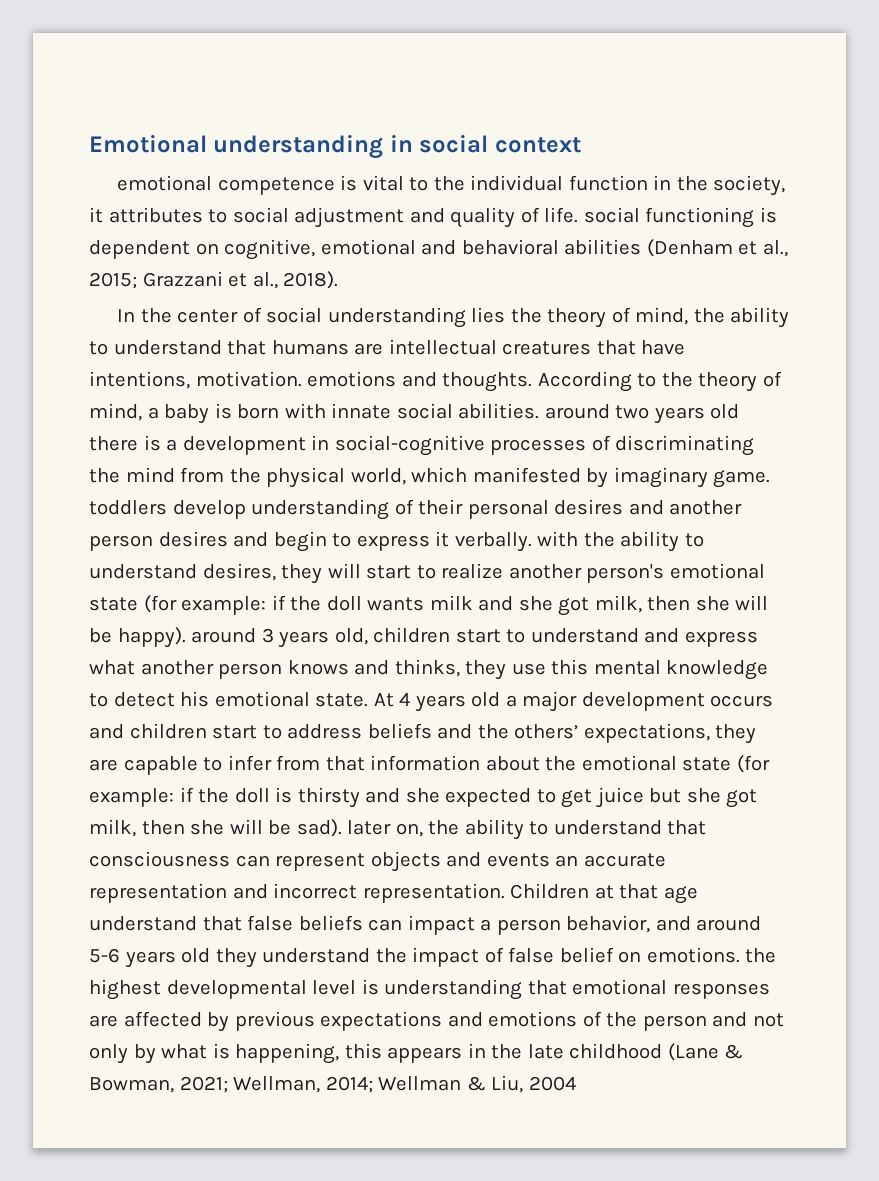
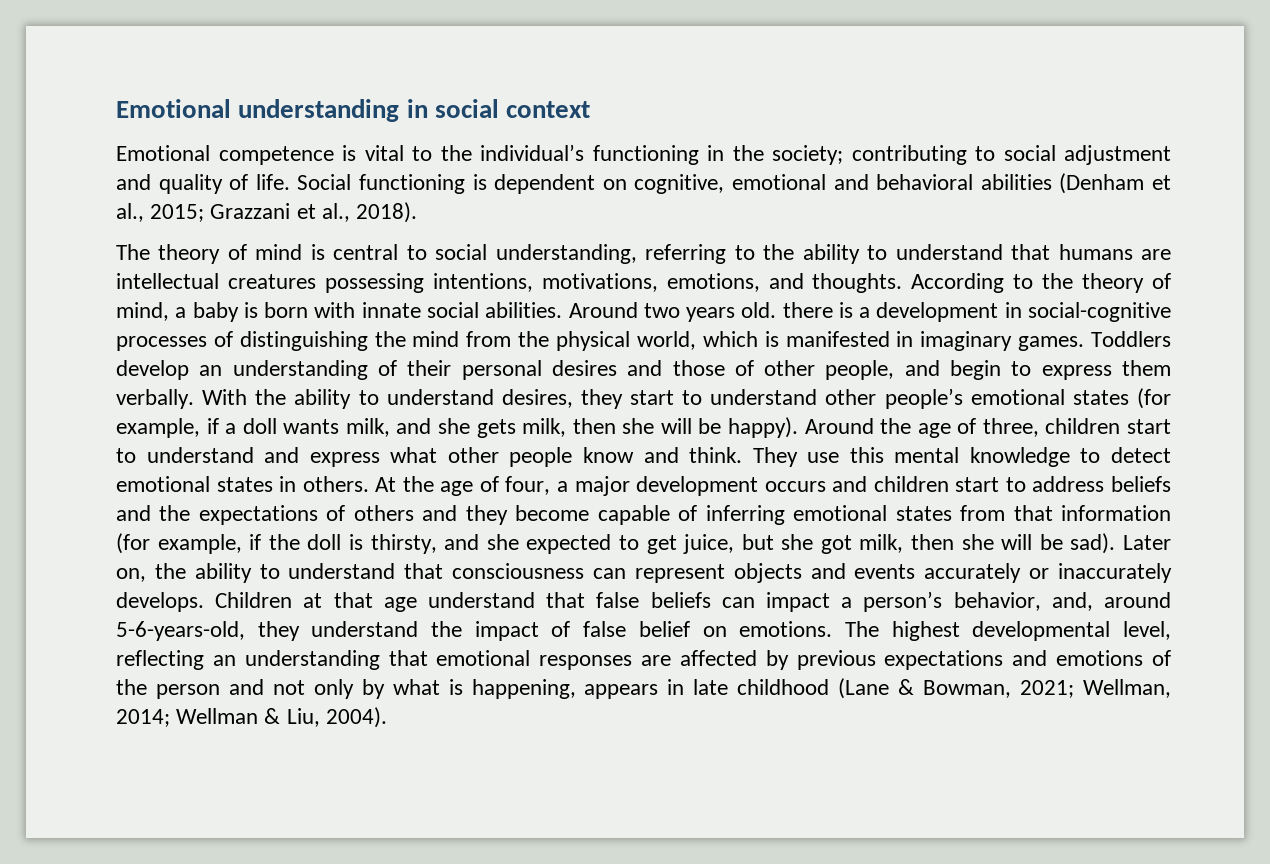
[116,175,212,191] emotional -> [116,145,210,161] Emotional
[470,175,786,196] [89,207,203,223] individual function in the society, it attributes -> [480,144,967,165] individual’s functioning in the society; contributing
[583,207,640,223] social -> [297,174,352,190] Social
[116,307,689,328] In the center of social understanding lies the theory of mind, -> [116,244,755,264] The theory of mind is central to social understanding, referring to
[596,340,686,355] [89,371,397,389] that have intentions, motivation. emotions -> [324,273,760,293] possessing intentions, motivations, emotions,
[544,404,610,419] around -> [568,302,638,318] Around
[710,404,740,419] old -> [741,302,777,318] old.
[615,435,755,456] discriminating -> [239,331,368,351] distinguishing
[472,467,771,488] [89,500,246,519] manifested by imaginary game. toddlers develop -> [764,331,1171,351] [116,360,223,380] is manifested in imaginary games. Toddlers develop an
[669,500,743,515] [89,531,228,551] another person desires -> [672,360,895,380] those of other people,
[435,531,579,552] it verbally. with -> [1122,360,1171,376] [116,389,248,409] them verbally. With
[327,563,765,583] [89,595,322,615] will start to realize another person's emotional state (for example: if the -> [630,388,1171,409] [116,418,237,438] start to understand other people’s emotional states (for example, if a
[429,595,590,616] milk and she got -> [345,418,516,438] milk, and she gets
[191,628,368,648] around 3 years old, -> [804,418,1039,438] Around the age of three,
[140,659,507,680] another person knows and thinks, they -> [447,447,798,467] other people know and think. They
[180,691,501,712] his emotional state. At 4 years old -> [116,476,551,496] emotional states in others. At the age of four,
[514,723,757,744] [89,755,770,775] [89,788,174,807] others’ expectations, they are capable to infer from that information about the emotional state (for example: -> [198,505,1171,525] [116,533,242,554] expectations of others and they become capable of inferring emotional states from that information (for example,
[297,787,360,808] thirsty -> [370,534,437,554] thirsty,
[595,787,644,808] juice -> [683,534,735,554] juice,
[347,820,392,835] later -> [1123,535,1172,550] Later
[555,853,666,867] [89,883,505,903] an accurate representation and incorrect representation. -> [924,563,1172,583] [116,592,204,612] accurately or inaccurately develops.
[496,915,762,935] [89,948,211,968] person behavior, and around 5-6 years old -> [863,591,1172,612] [116,621,245,641] person’s behavior, and, around 5-6-years-old,
[745,948,777,963] the -> [844,621,879,637] The
[312,979,379,995] level is -> [1123,621,1172,640] [116,650,236,670] level, reflecting an
[344,1043,382,1059] this -> (576, 689) none
[491,1044,523,1059] the -> (685, 687) none
[528,1076,576,1091] 2004 -> [325,707,387,728] 2004).

